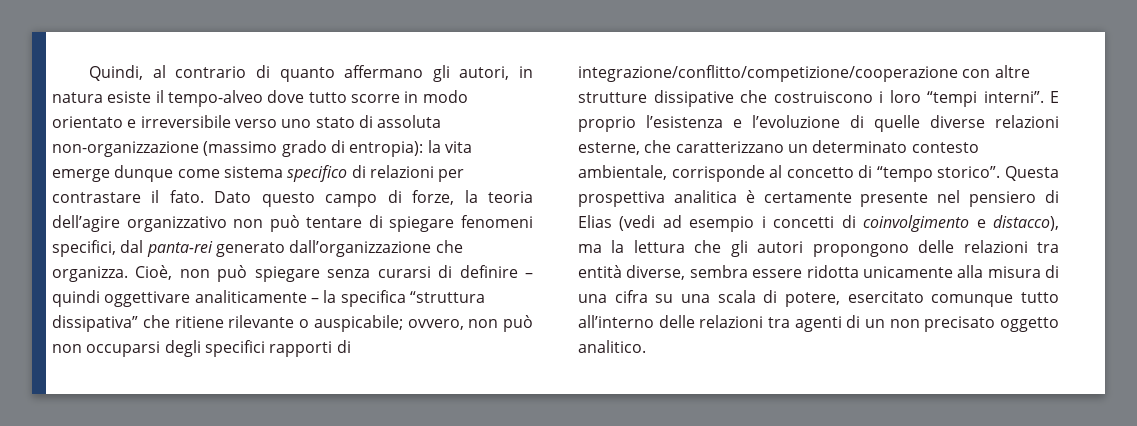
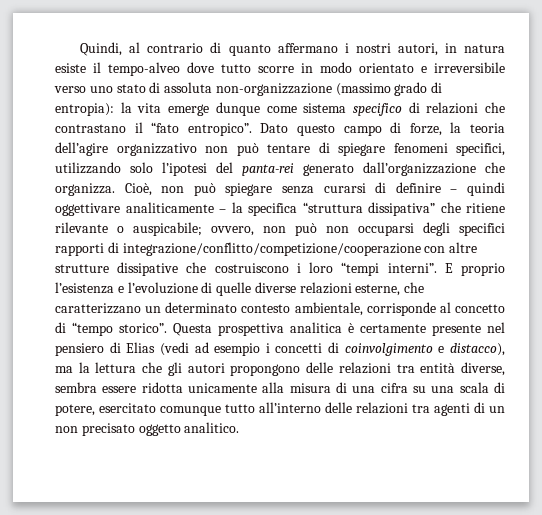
[432,65,450,82] gli -> [344,43,391,53] i nostri
[438,169,465,182] [52,190,204,203] per contrastare il fato. -> [484,102,505,113] [55,122,252,136] che contrastano il “fato entropico”.
[120,240,144,253] dal -> [55,162,233,176] utilizzando solo l’ipotesi del

